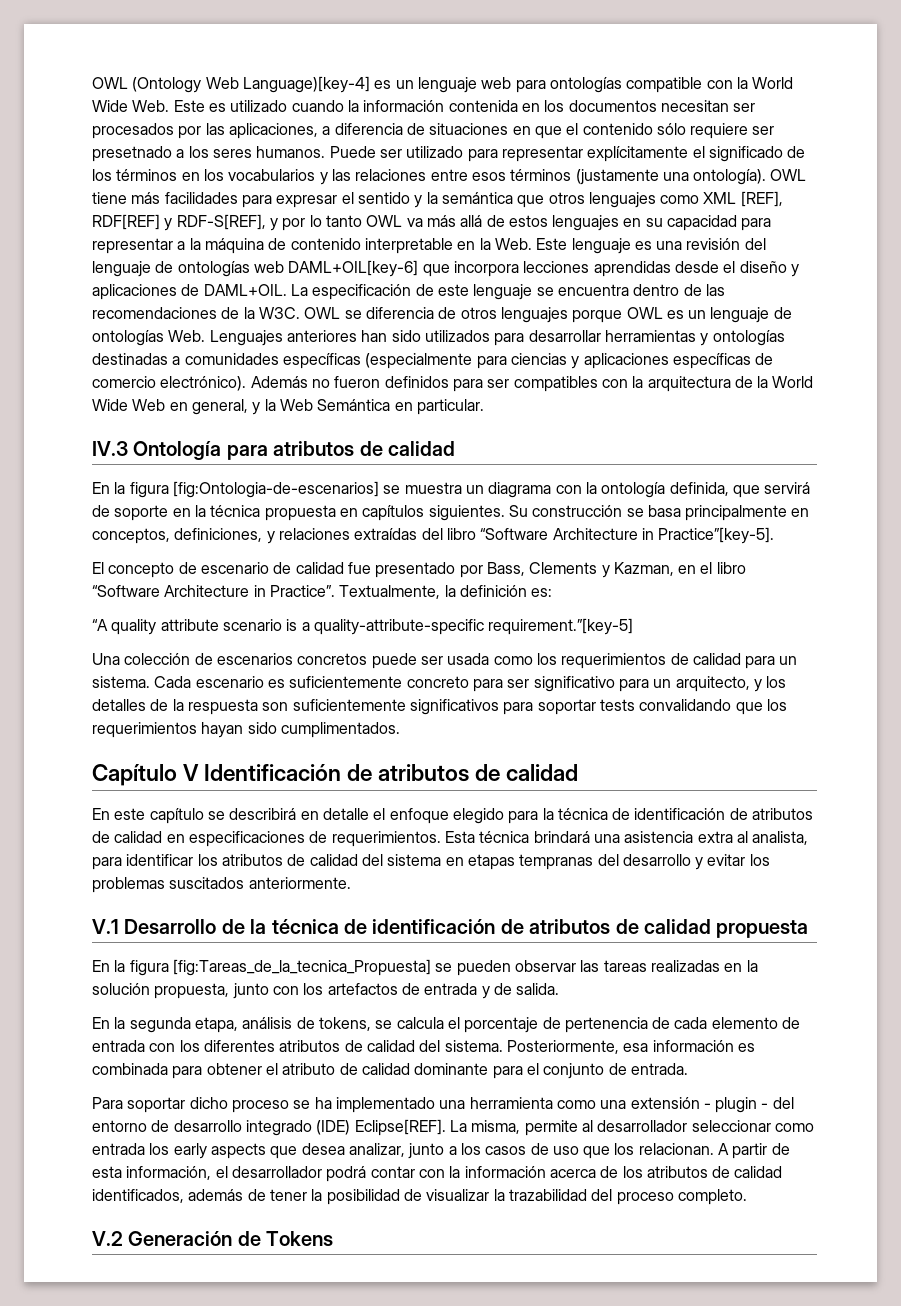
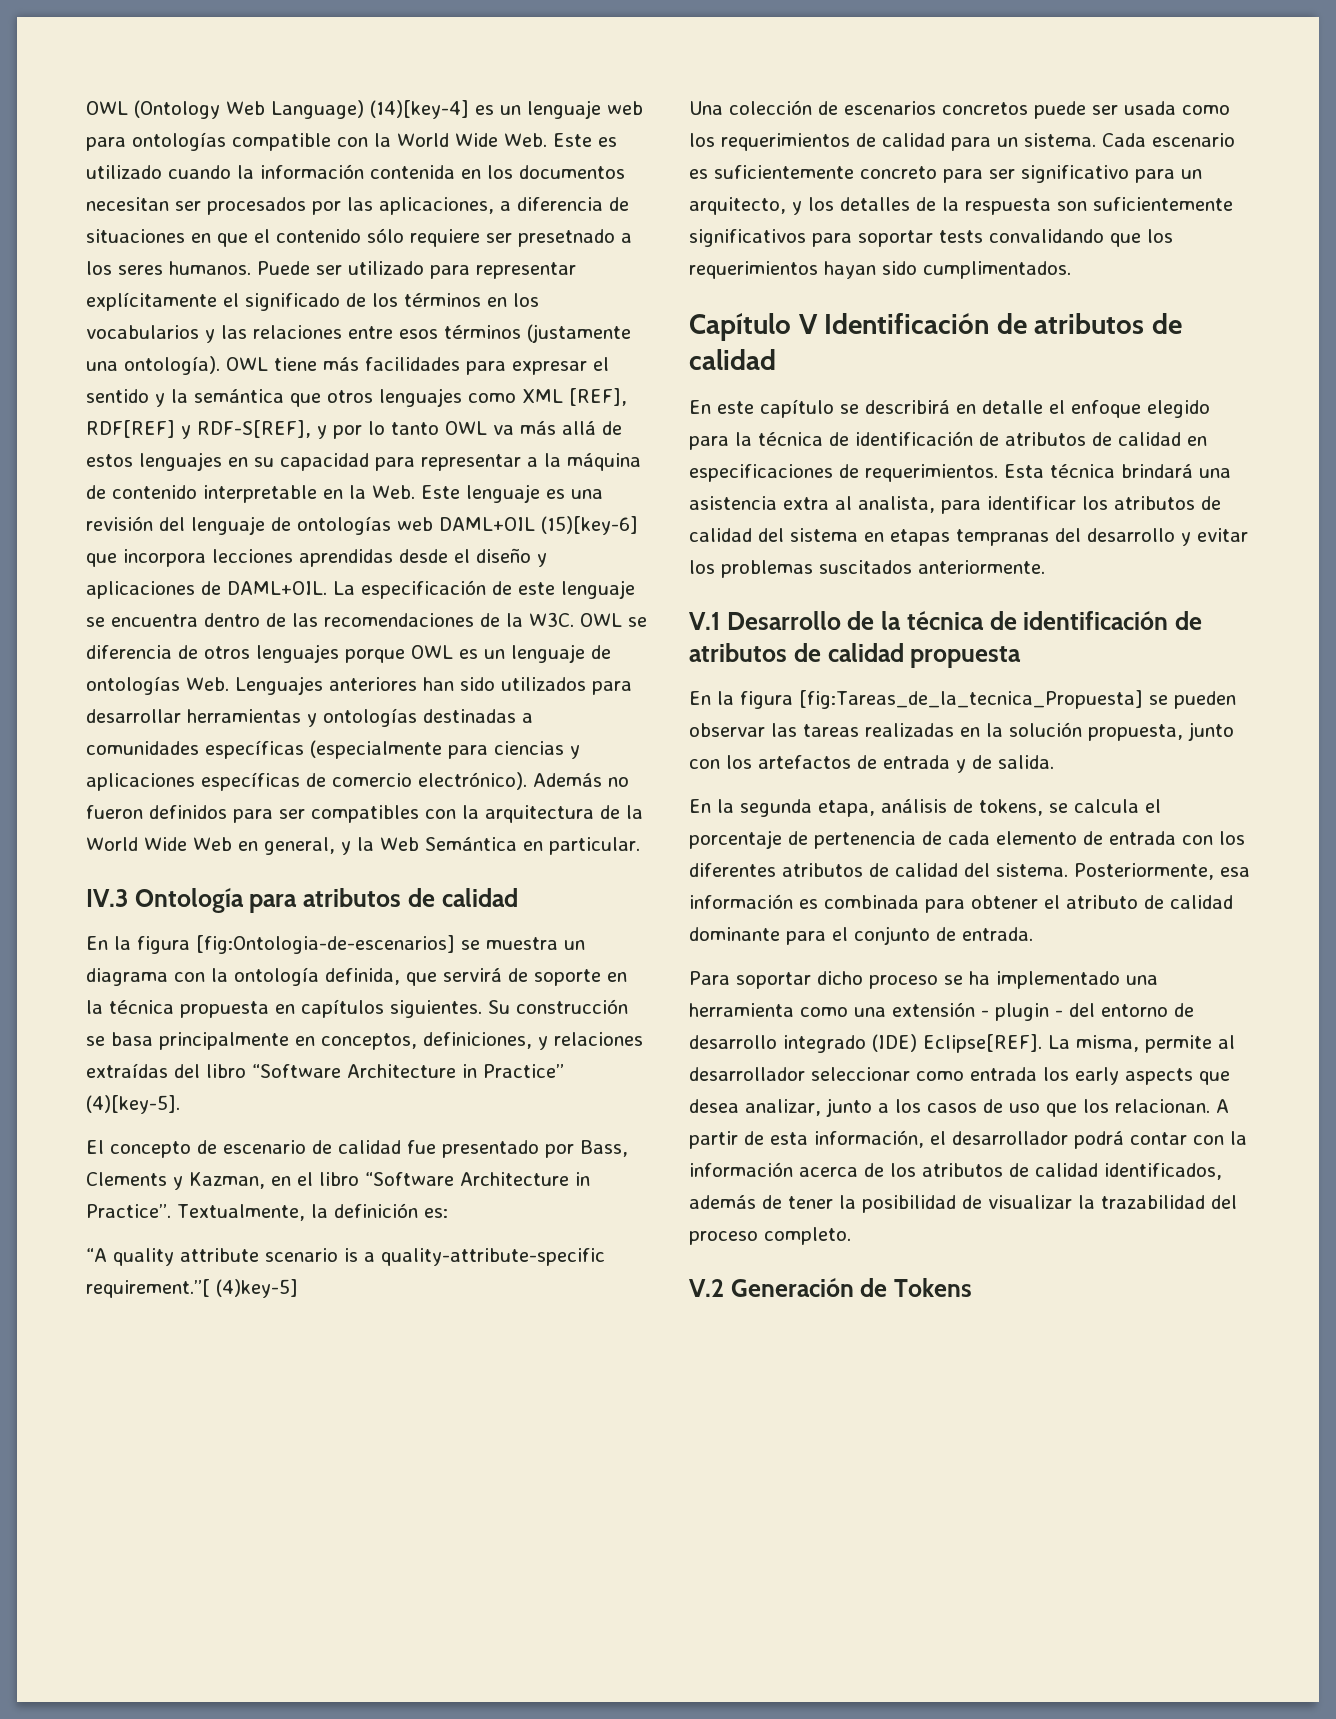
[242,76,370,93] Language)[key-4] -> [270,100,469,119] Language) (14)[key-4]
[288,260,419,277] DAML+OIL[key-6] -> [439,516,638,535] DAML+OIL (15)[key-6]
[658,527,775,544] Practice”[key-5]. -> [483,1064,564,1078] [86,1095,180,1114] Practice” (4)[key-5].
[488,618,634,635] requirement.”[key-5] -> [86,1279,298,1298] requirement.”[ (4)key-5]

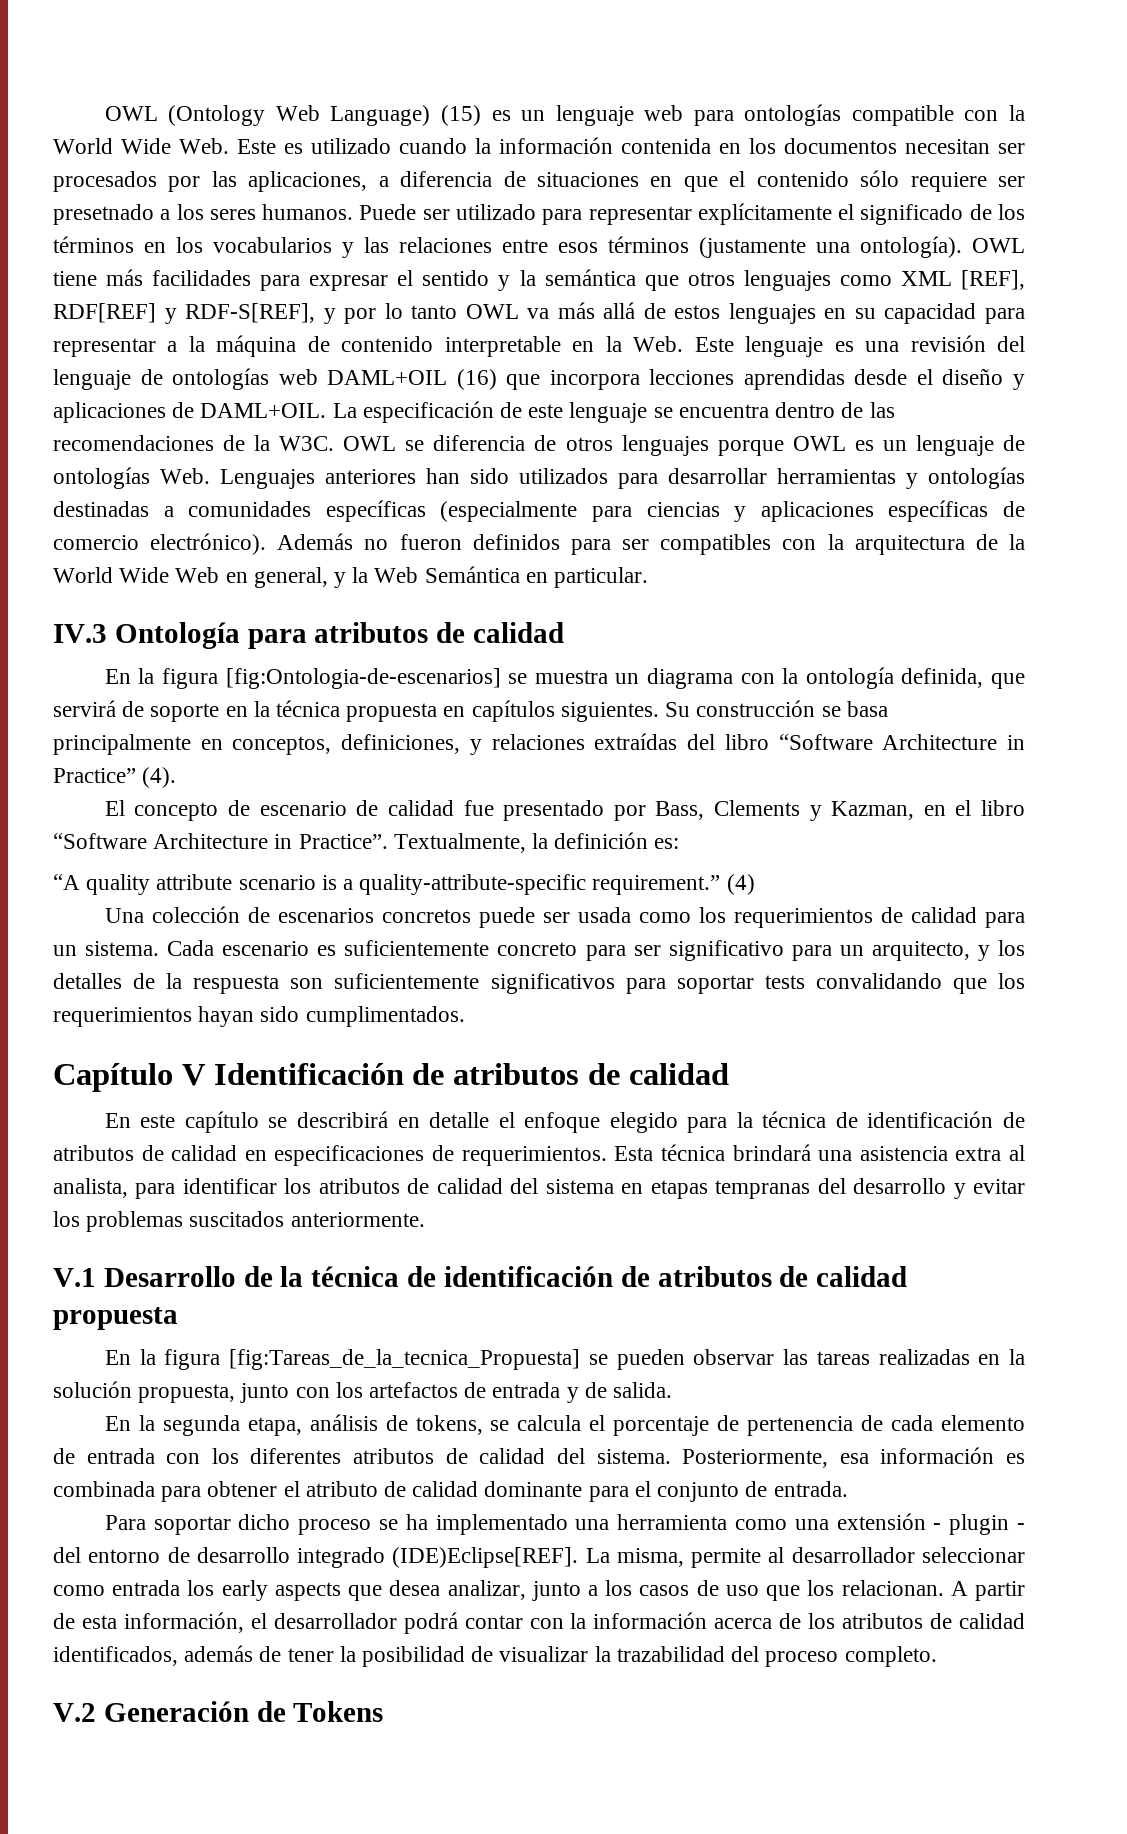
[369,100,469,119] (14)[key-4] -> [441,105,482,126] (15)
[541,516,638,535] (15)[key-6] -> [456,369,497,390] (16)
[86,1095,180,1114] (4)[key-5]. -> [142,767,177,788] (4).
[86,1279,298,1298] requirement.”[ (4)key-5] -> [592,874,755,895] requirement.” (4)
[872,1034,1042,1053] (IDE) Eclipse[REF]. -> [392,1547,579,1568] (IDE)Eclipse[REF].

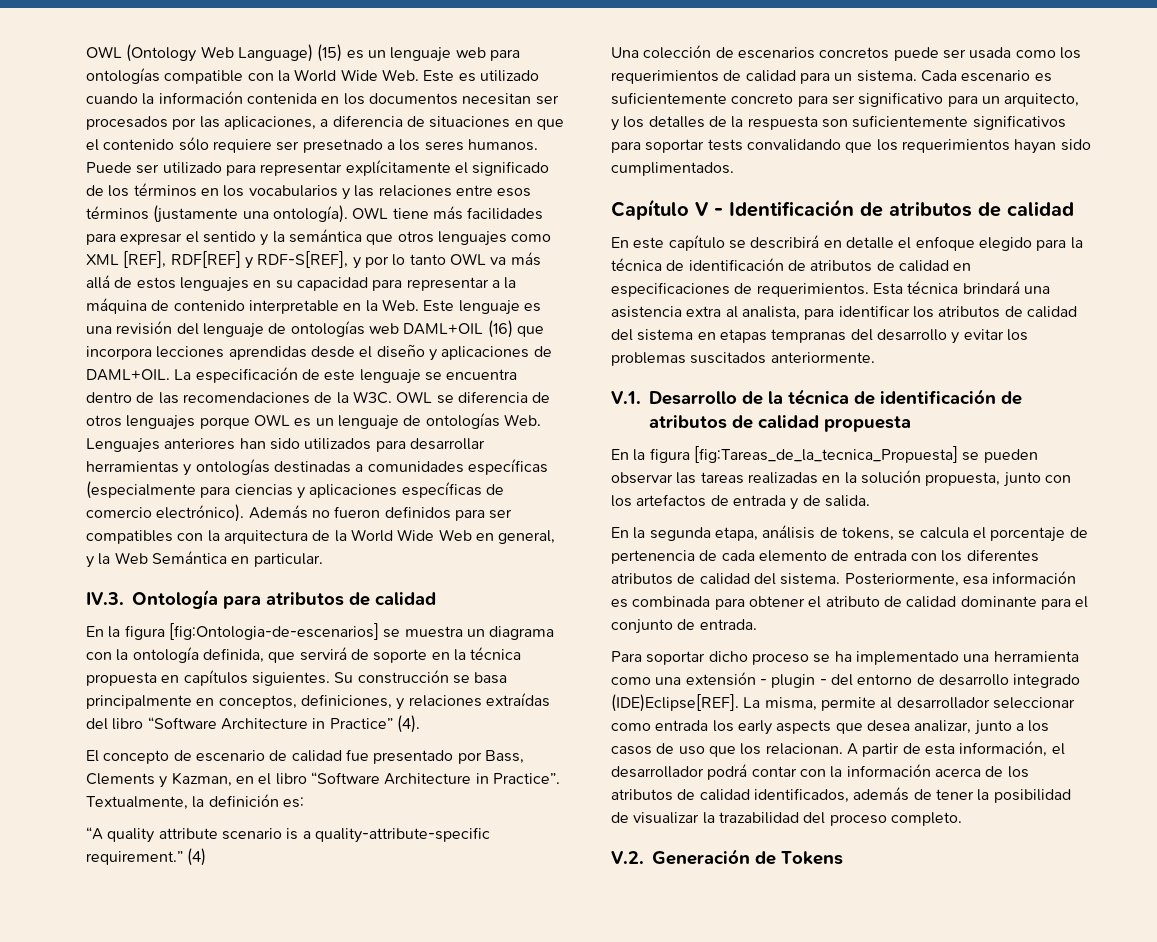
[53,624,107,643] IV.3 -> [86,592,124,605] IV.3.
(206, 1075) none -> [714,208,723,216] -
[53,1268,96,1287] V.1 -> [611,391,641,404] V.1.
[53,1703,96,1722] V.2 -> [611,851,644,864] V.2.

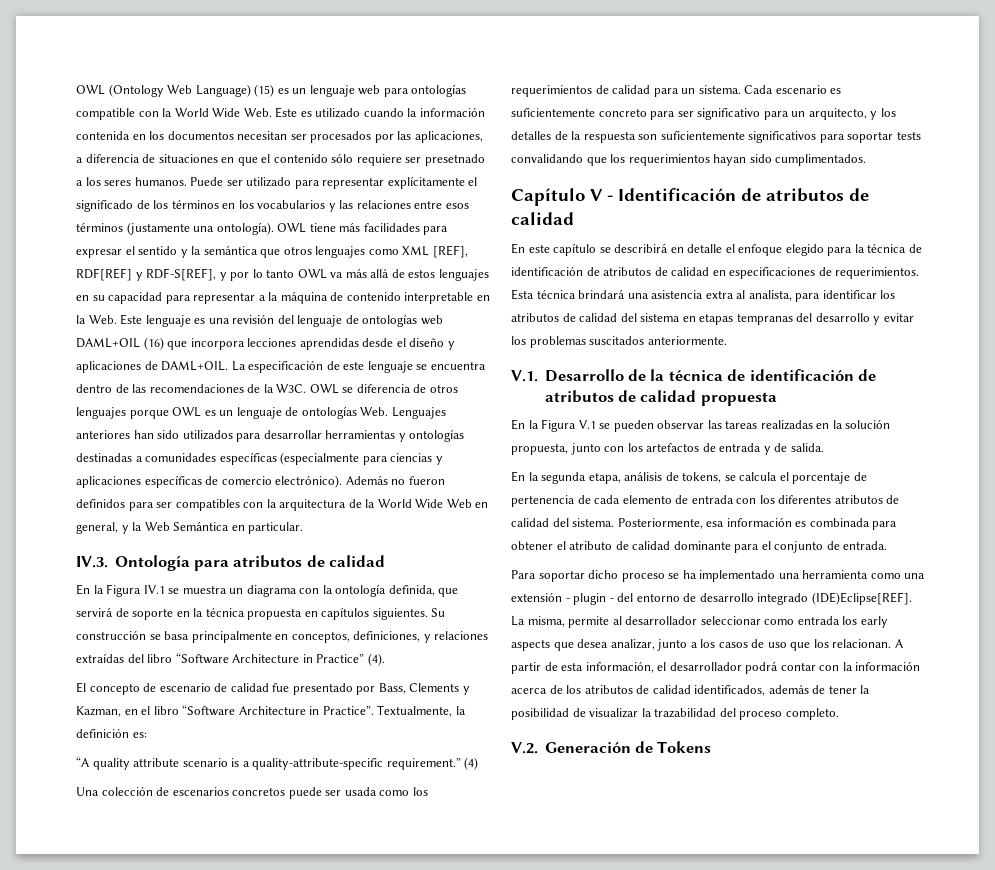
[124,623,379,640] figura [fig:Ontologia-de-escenarios] -> [106,584,165,597] Figura IV.1
[649,446,958,463] figura [fig:Tareas_de_la_tecnica_Propuesta] -> [541,419,596,432] Figura V.1

